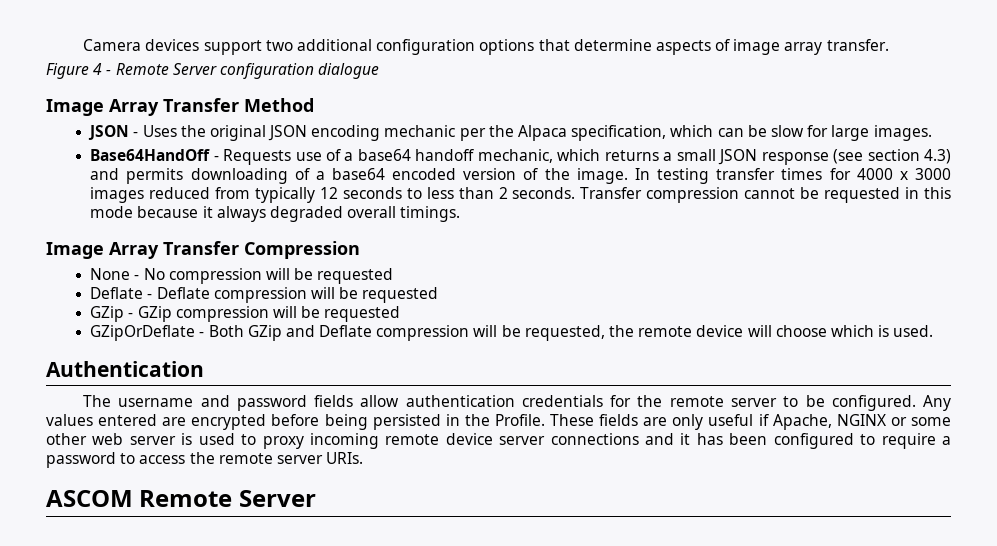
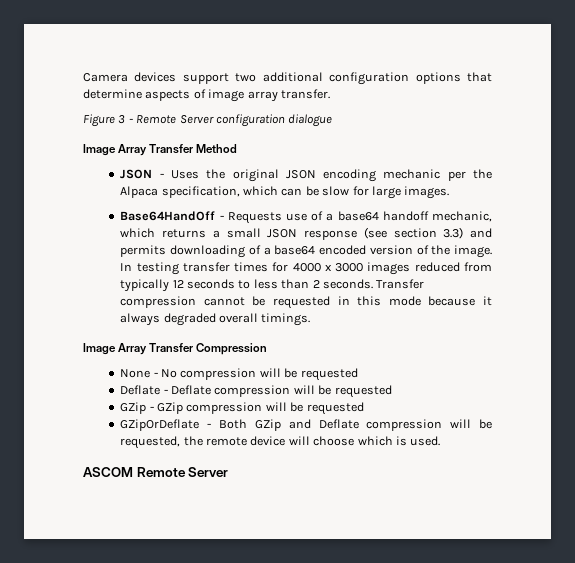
[93,63,103,75] 4 -> [118,115,126,124] 3
[924,149,952,164] 4.3) -> [443,227,464,239] 3.3)
[46,361,204,377] [83,395,952,411] [46,414,951,430] [46,433,952,449] [46,452,364,468] // Authentication // The username and password fields allow authentication credentials for the remote server to be configured. Any values entered are encrypted before being persisted in the Profile. These fields are only useful if Apache, NGINX or some other web server is used to proxy incoming remote device server connections and it has been configured to require a password to access the remote server URIs. -> (441, 441) none

